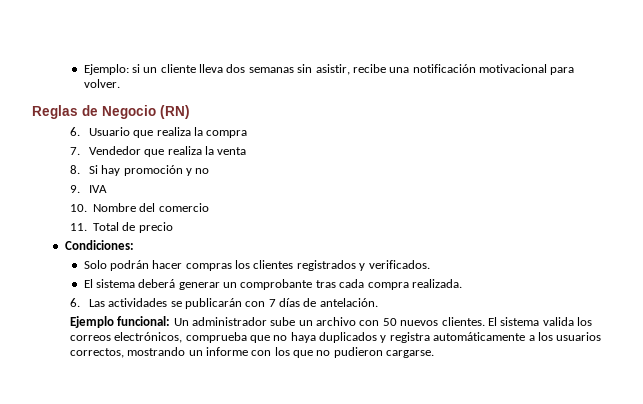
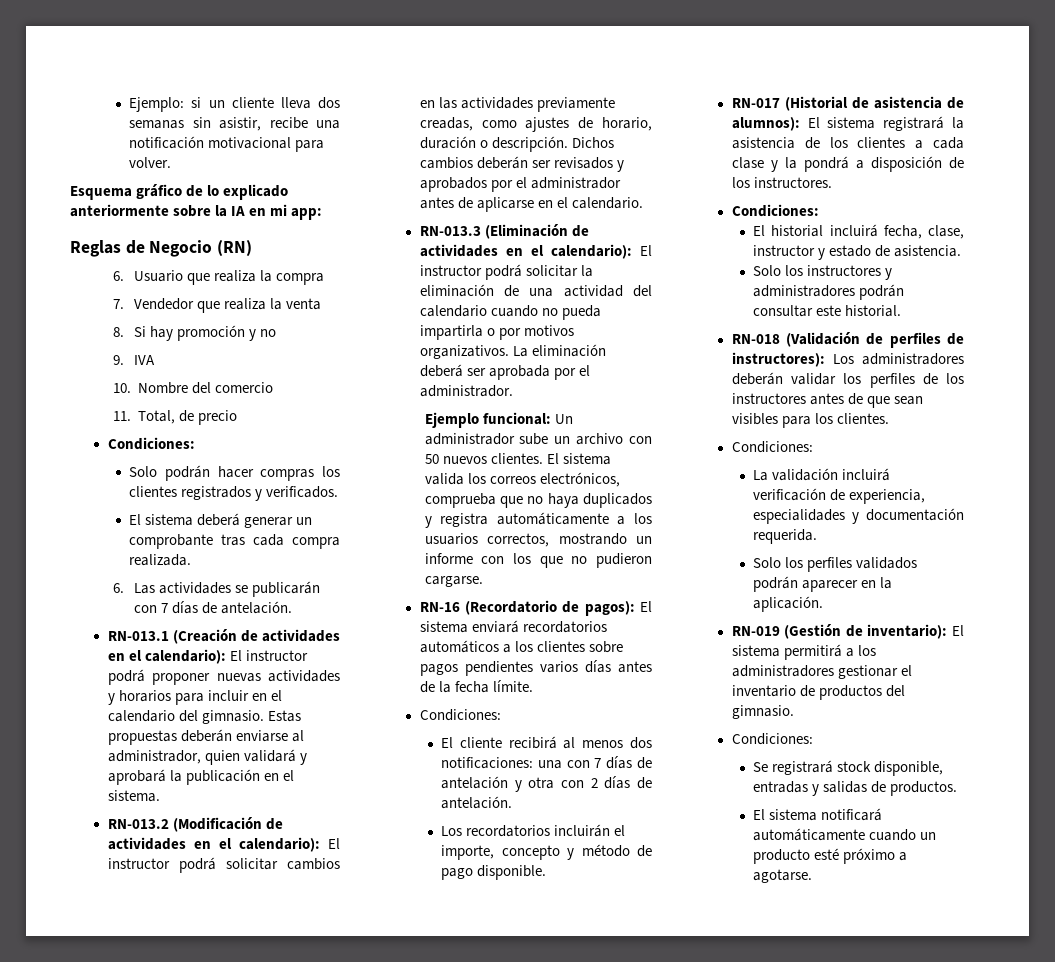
(120, 83) none -> [70,184,289,200] [70,204,323,220] // Esquema gráfico de lo explicado anteriormente sobre la IA en mi app:
[93,222,120,231] Total -> [138,410,176,424] Total,
(378, 302) none -> [107,629,340,644] [107,649,309,664] [107,669,341,685] [107,690,283,705] [107,710,301,724] [107,729,304,745] [107,749,307,765] [107,769,295,785] [107,790,160,802] [107,817,283,832] [107,837,341,852] [107,857,341,873] [419,97,615,112] [419,117,652,132] [419,136,614,152] [419,156,625,172] [419,177,621,192] [419,197,644,212] [419,224,589,239] [419,244,652,259] [419,264,593,280] [419,284,652,297] [419,305,601,320] [419,325,574,340] [419,344,606,359] [419,364,591,380] [419,385,513,397] // RN-013.1 (Creación de actividades en el calendario): El instructor podrá proponer nuevas actividades y horarios para incluir en el calendario del gimnasio. Estas propuestas deberán enviarse al administrador, quien validará y aprobará la publicación en el sistema. // RN-013.2 (Modificación de actividades en el calendario): El instructor podrá solicitar cambios en las actividades previamente creadas, como ajustes de horario, duración o descripción. Dichos cambios deberán ser revisados y aprobados por el administrador antes de aplicarse en el calendario. // RN-013.3 (Eliminación de actividades en el calendario): El instructor podrá solicitar la eliminación de una actividad del calendario cuando no pueda impartirla o por motivos organizativos. La eliminación deberá ser aprobada por el administrador.
(435, 354) none -> [419,600,652,616] [419,620,607,633] [419,640,624,653] [419,660,652,676] [419,680,533,693] [419,709,501,721] [441,736,652,749] [441,756,652,769] [441,776,652,792] [441,796,513,809] [441,824,626,837] [441,844,652,860] [441,865,547,880] [731,96,964,111] [731,116,964,131] [731,137,964,149] [731,156,964,172] [731,177,832,188] [731,204,819,217] [753,224,964,239] [753,245,962,260] [753,265,893,280] [753,284,905,300] [753,305,902,317] [731,332,964,348] [731,352,964,367] [731,372,964,388] [731,393,924,408] [731,413,889,428] [731,441,813,453] [753,468,891,481] [753,488,926,504] [753,508,964,524] [753,529,818,544] [753,557,918,572] [753,576,893,592] [753,596,824,612] [731,624,964,639] [731,644,876,660] [731,665,912,679] [731,685,905,700] [731,705,794,719] [731,733,813,745] [753,760,944,776] [753,781,958,796] [753,808,883,821] [753,828,937,841] [753,848,908,864] [753,869,813,883] // RN-16 (Recordatorio de pagos): El sistema enviará recordatorios automáticos a los clientes sobre pagos pendientes varios días antes de la fecha límite. // Condiciones: // El cliente recibirá al menos dos notificaciones: una con 7 días de antelación y otra con 2 días de antelación. // Los recordatorios incluirán el importe, concepto y método de pago disponible. // RN-017 (Historial de asistencia de alumnos): El sistema registrará la asistencia de los clientes a cada clase y la pondrá a disposición de los instructores. // Condiciones: // El historial incluirá fecha, clase, instructor y estado de asistencia. // Solo los instructores y administradores podrán consultar este historial. // RN-018 (Validación de perfiles de instructores): Los administradores deberán validar los perfiles de los instructores antes de que sean visibles para los clientes. // Condiciones: // La validación incluirá verificación de experiencia, especialidades y documentación requerida. // Solo los perfiles validados podrán aparecer en la aplicación. // RN-019 (Gestión de inventario): El sistema permitirá a los administradores gestionar el inventario de productos del gimnasio. // Condiciones: // Se registrará stock disponible, entradas y salidas de productos. // El sistema notificará automáticamente cuando un producto esté próximo a agotarse.

